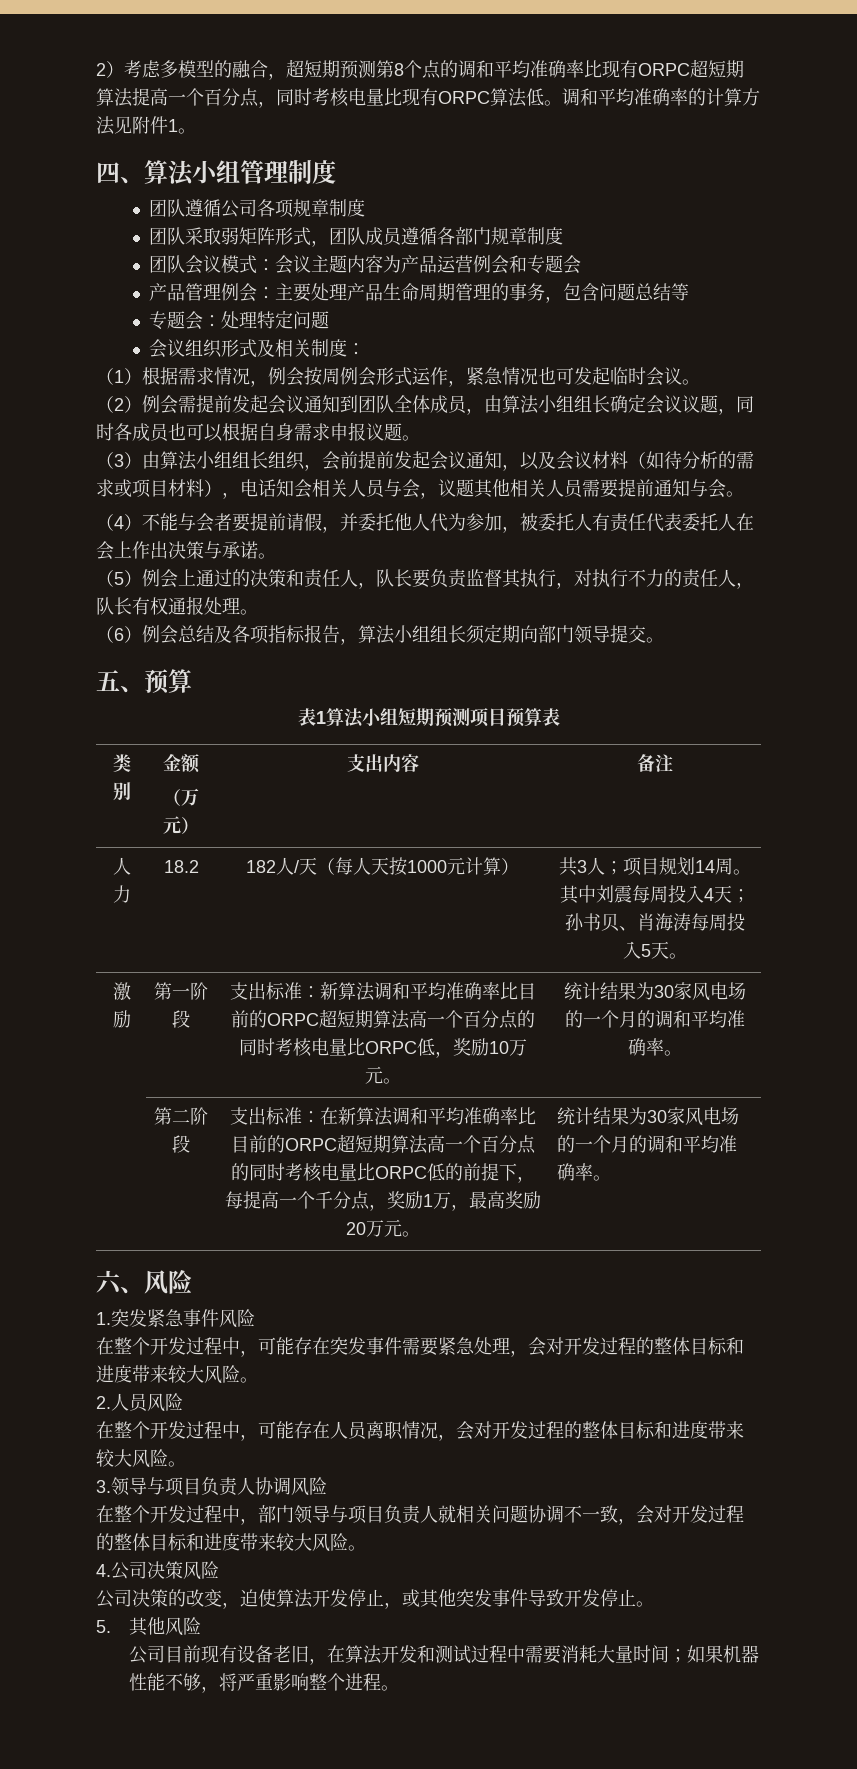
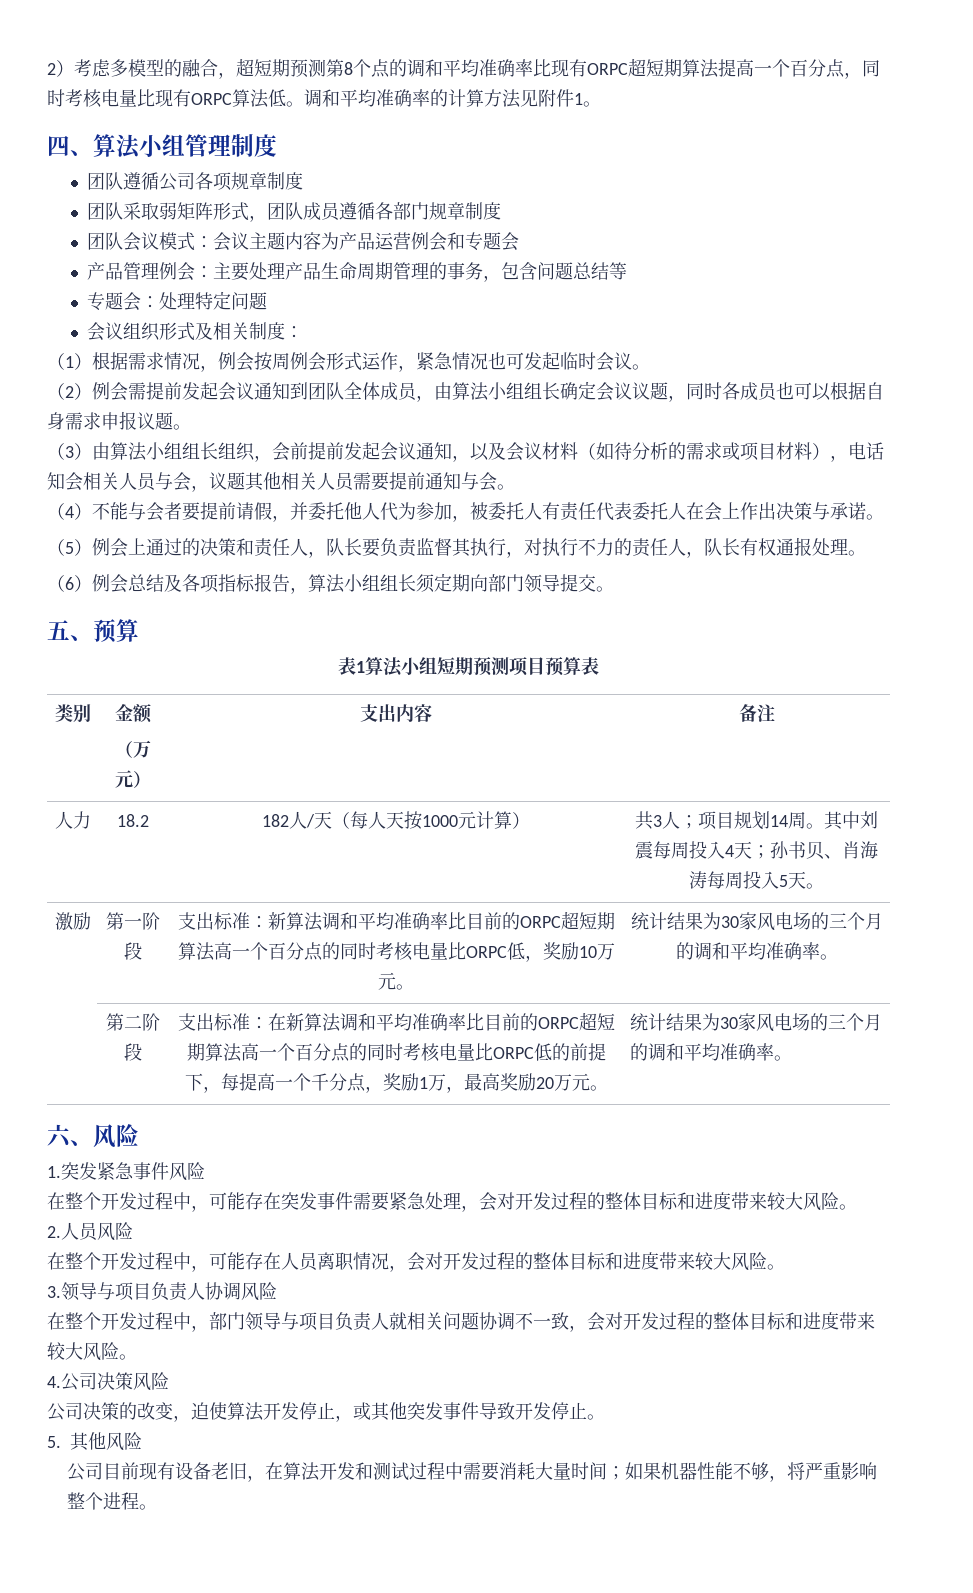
[583,1016,601,1026] 一 -> [828,913,847,928] 三
[574,1141,593,1151] 一 -> [828,1014,847,1029] 三

